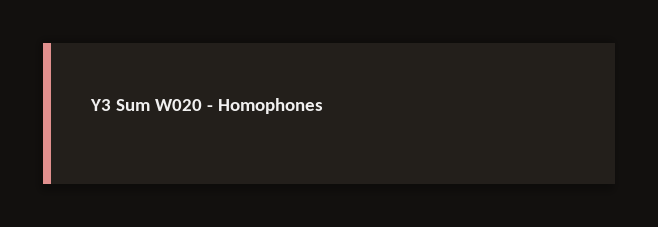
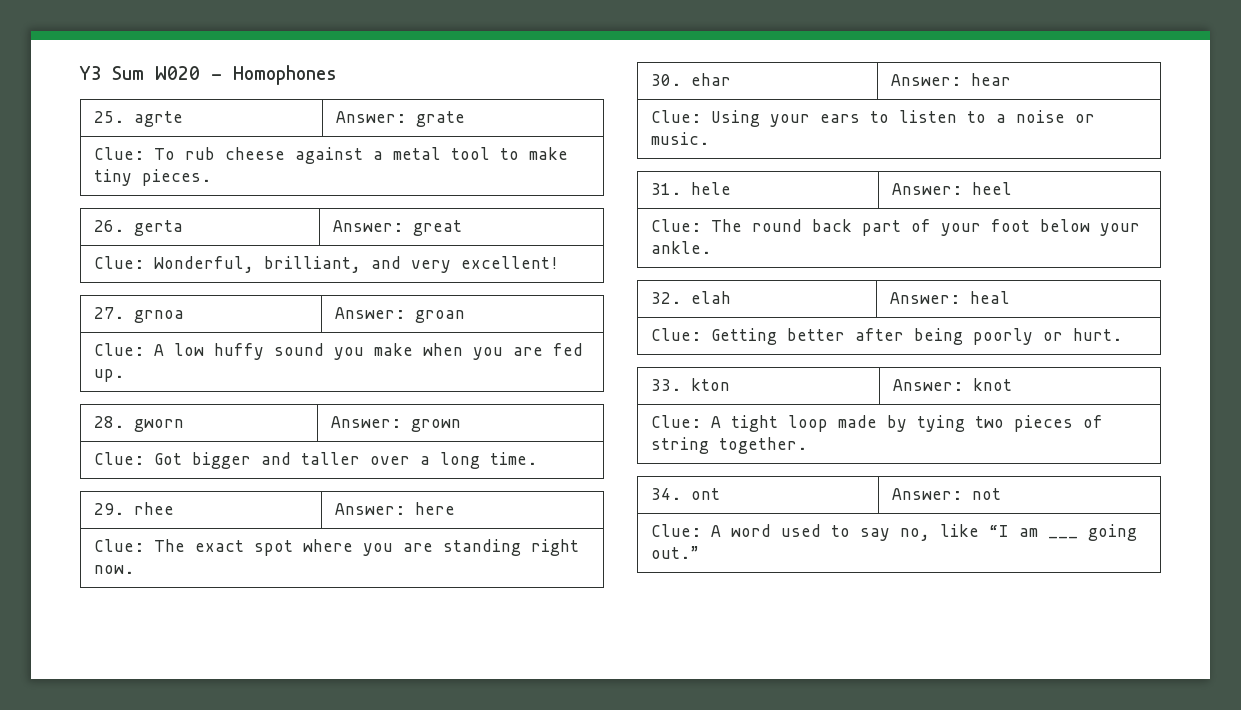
(323, 106) none -> [94,111,184,127] [336,111,466,127] [94,147,569,164] [94,169,212,186] [94,220,184,236] [333,220,463,236] [94,256,560,273] [94,307,185,323] [335,307,466,323] [94,343,584,360] [94,369,125,382] [94,416,185,432] [331,416,462,432] [94,452,538,469] [94,502,175,515] [335,502,456,515] [94,539,580,556] [94,565,135,574] [651,73,732,86] [891,73,1012,86] [651,110,1096,127] [651,132,710,145] [651,182,732,195] [892,182,1013,195] [651,219,1141,236] [651,241,712,254] [651,291,732,304] [890,291,1011,304] [651,328,1123,345] [651,378,731,391] [893,378,1013,391] [651,415,1104,432] [651,437,808,454] [651,488,721,500] [892,488,1002,500] [651,524,1138,541] [651,546,700,559] // 25. agrte | Answer: grate // Clue: To rub cheese against a metal tool to make tiny pieces. // 26. gerta | Answer: great // Clue: Wonderful, brilliant, and very excellent! // 27. grnoa | Answer: groan // Clue: A low huffy sound you make when you are fed up. // 28. gworn | Answer: grown // Clue: Got bigger and taller over a long time. // 29. rhee | Answer: here // Clue: The exact spot where you are standing right now. // 30. ehar | Answer: hear // Clue: Using your ears to listen to a noise or music. // 31. hele | Answer: heel // Clue: The round back part of your foot below your ankle. // 32. elah | Answer: heal // Clue: Getting better after being poorly or hurt. // 33. kton | Answer: knot // Clue: A tight loop made by tying two pieces of string together. // 34. ont | Answer: not // Clue: A word used to say no, like “I am ___ going out.”

